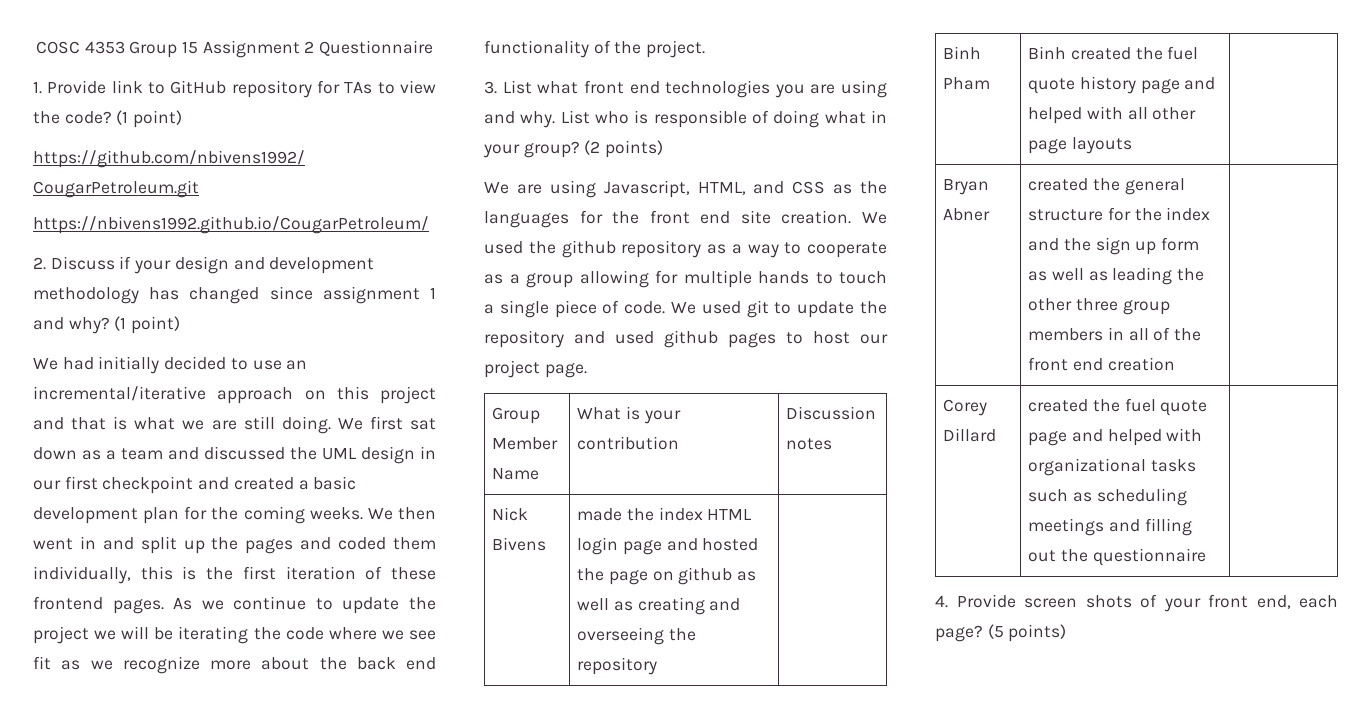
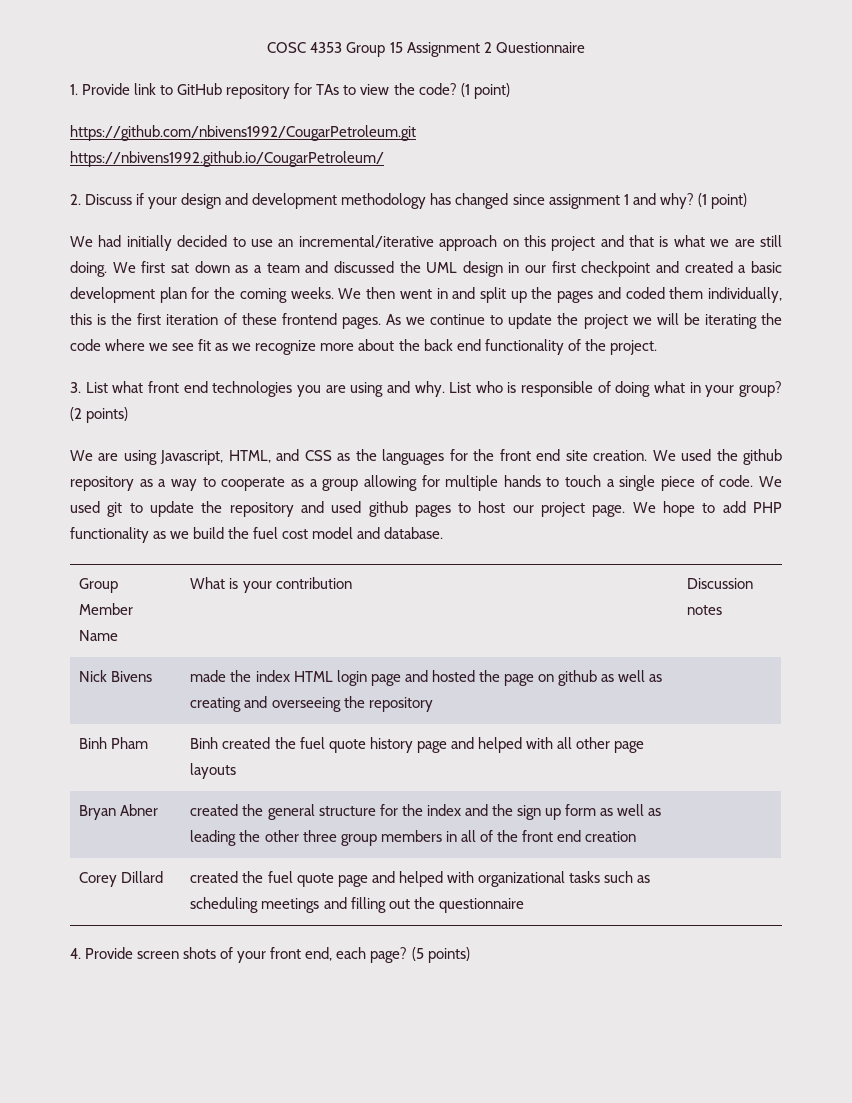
(587, 370) none -> [632,501,782,517] [70,527,444,543] We hope to add PHP functionality as we build the fuel cost model and database.

